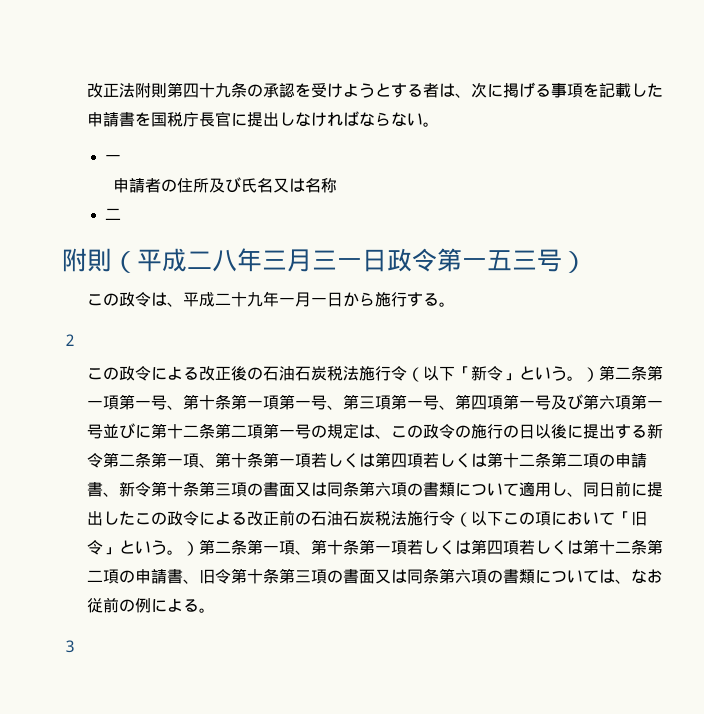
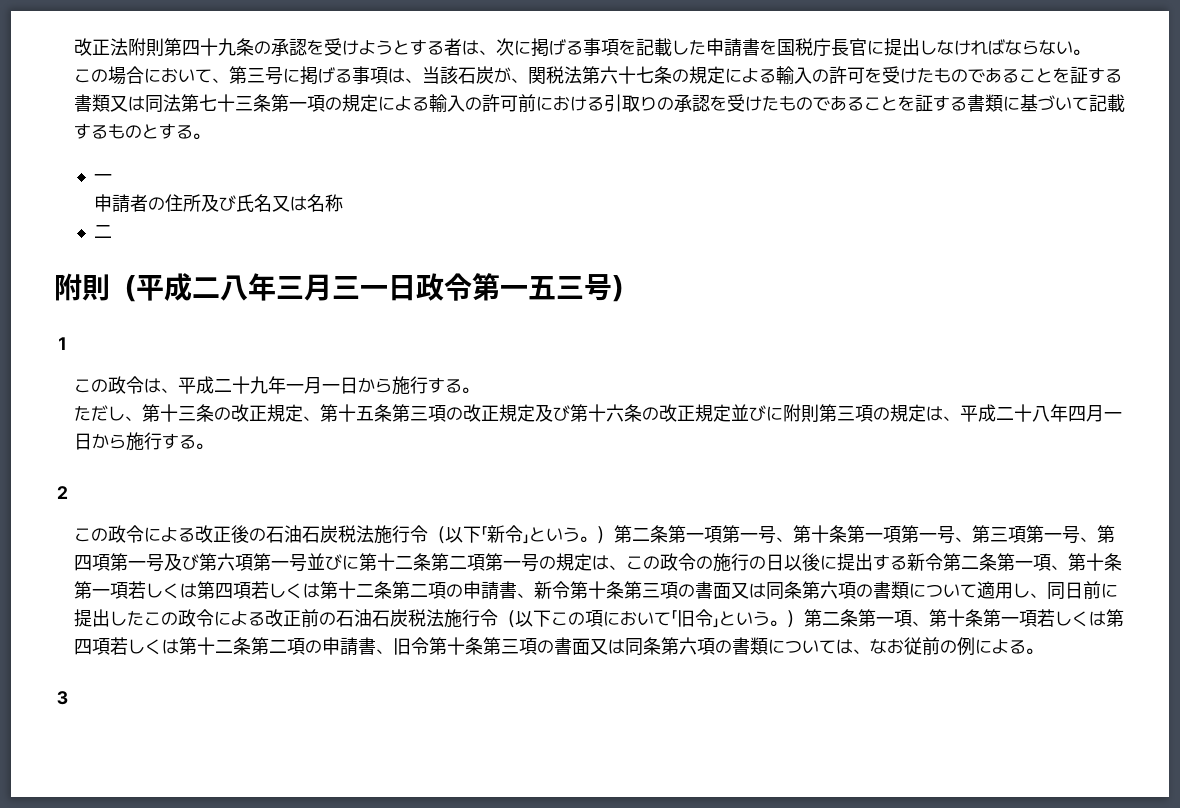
(440, 124) none -> [74,66,1123,85] [74,94,1126,113] [74,123,211,140] // この場合において、第三号に掲げる事項は、当該石炭が、関税法第六十七条の規定による輸入の許可を受けたものであることを証する書類又は同法第七十三条第一項の規定による輸入の許可前における引取りの承認を受けたものであることを証する書類に基づいて記載するものとする。
(587, 262) none -> [54,337,71,350] // １
(456, 304) none -> [74,404,1123,423] [74,432,214,451] // ただし、第十三条の改正規定、第十五条第三項の改正規定及び第十六条の改正規定並びに附則第三項の規定は、平成二十八年四月一日から施行する。

